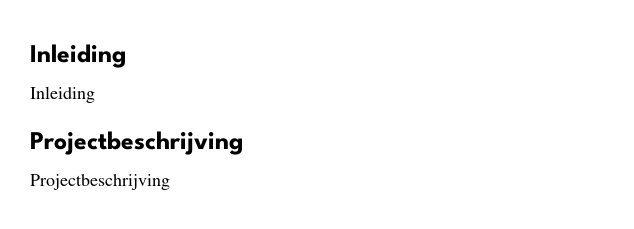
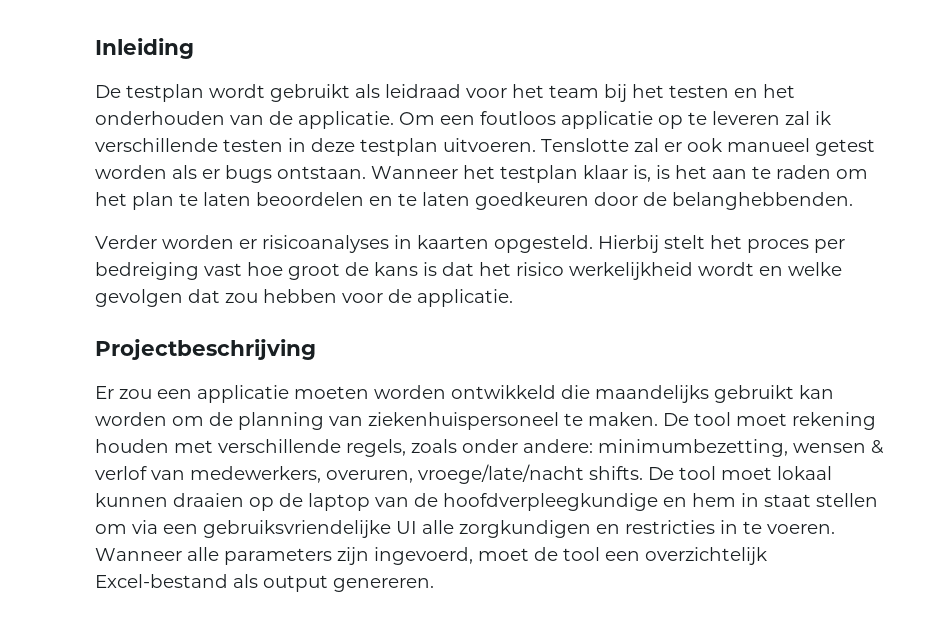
[30,44,126,68] [30,86,95,103] [30,131,243,155] [30,174,170,190] Inleiding // Inleiding // Projectbeschrijving // Projectbeschrijving -> [95,38,194,59] [95,84,795,102] [95,111,831,129] [95,138,875,156] [95,165,868,183] [95,192,853,210] [95,235,845,253] [95,262,842,280] [95,289,513,307] [95,339,316,360] [95,385,834,403] [95,412,876,430] [95,439,884,457] [95,464,832,484] [95,493,878,511] [95,520,835,538] [95,547,767,565] [95,574,434,592] Inleiding // De testplan wordt gebruikt als leidraad voor het team bij het testen en het onderhouden van de applicatie. Om een foutloos applicatie op te leveren zal ik verschillende testen in deze testplan uitvoeren. Tenslotte zal er ook manueel getest worden als er bugs ontstaan. Wanneer het testplan klaar is, is het aan te raden om het plan te laten beoordelen en te laten goedkeuren door de belanghebbenden. // Verder worden er risicoanalyses in kaarten opgesteld. Hierbij stelt het proces per bedreiging vast hoe groot de kans is dat het risico werkelijkheid wordt en welke gevolgen dat zou hebben voor de applicatie. // Projectbeschrijving // Er zou een applicatie moeten worden ontwikkeld die maandelijks gebruikt kan worden om de planning van ziekenhuispersoneel te maken. De tool moet rekening houden met verschillende regels, zoals onder andere: minimumbezetting, wensen & verlof van medewerkers, overuren, vroege/late/nacht shifts. De tool moet lokaal kunnen draaien op de laptop van de hoofdverpleegkundige en hem in staat stellen om via een gebruiksvriendelijke UI alle zorgkundigen en restricties in te voeren. Wanneer alle parameters zijn ingevoerd, moet de tool een overzichtelijk Excel-bestand als output genereren.

